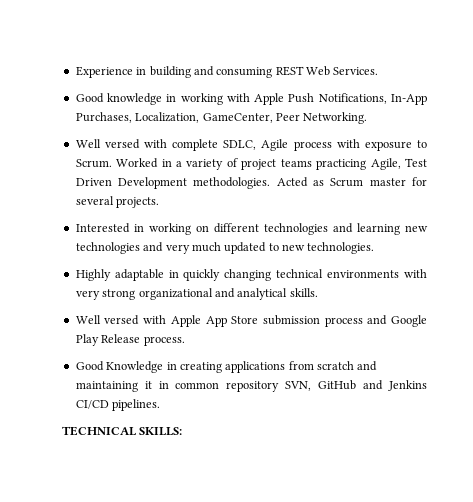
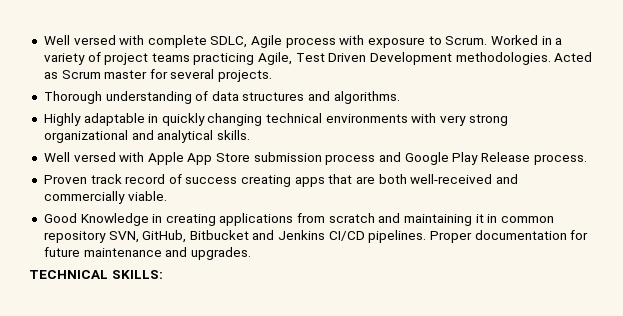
[75,66,379,78] [75,93,427,105] [75,112,368,124] Experience in building and consuming REST Web Services. // Good knowledge in working with Apple Push Notifications, In-App Purchases, Localization, GameCenter, Peer Networking. // -> (43, 40) none
[75,223,428,235] [75,242,375,254] Interested in working on different technologies and learning new technologies and very much updated to new technologies. -> [43,91,400,104] Thorough understanding of data structures and algorithms.
(185, 341) none -> [43,174,518,187] [43,191,167,204] // Proven track record of success creating apps that are both well-received and commercially viable.
[318,380,357,390] GitHub -> [142,230,249,243] GitHub, Bitbucket
(161, 405) none -> [430,230,589,243] [43,247,251,260] Proper documentation for future maintenance and upgrades.

